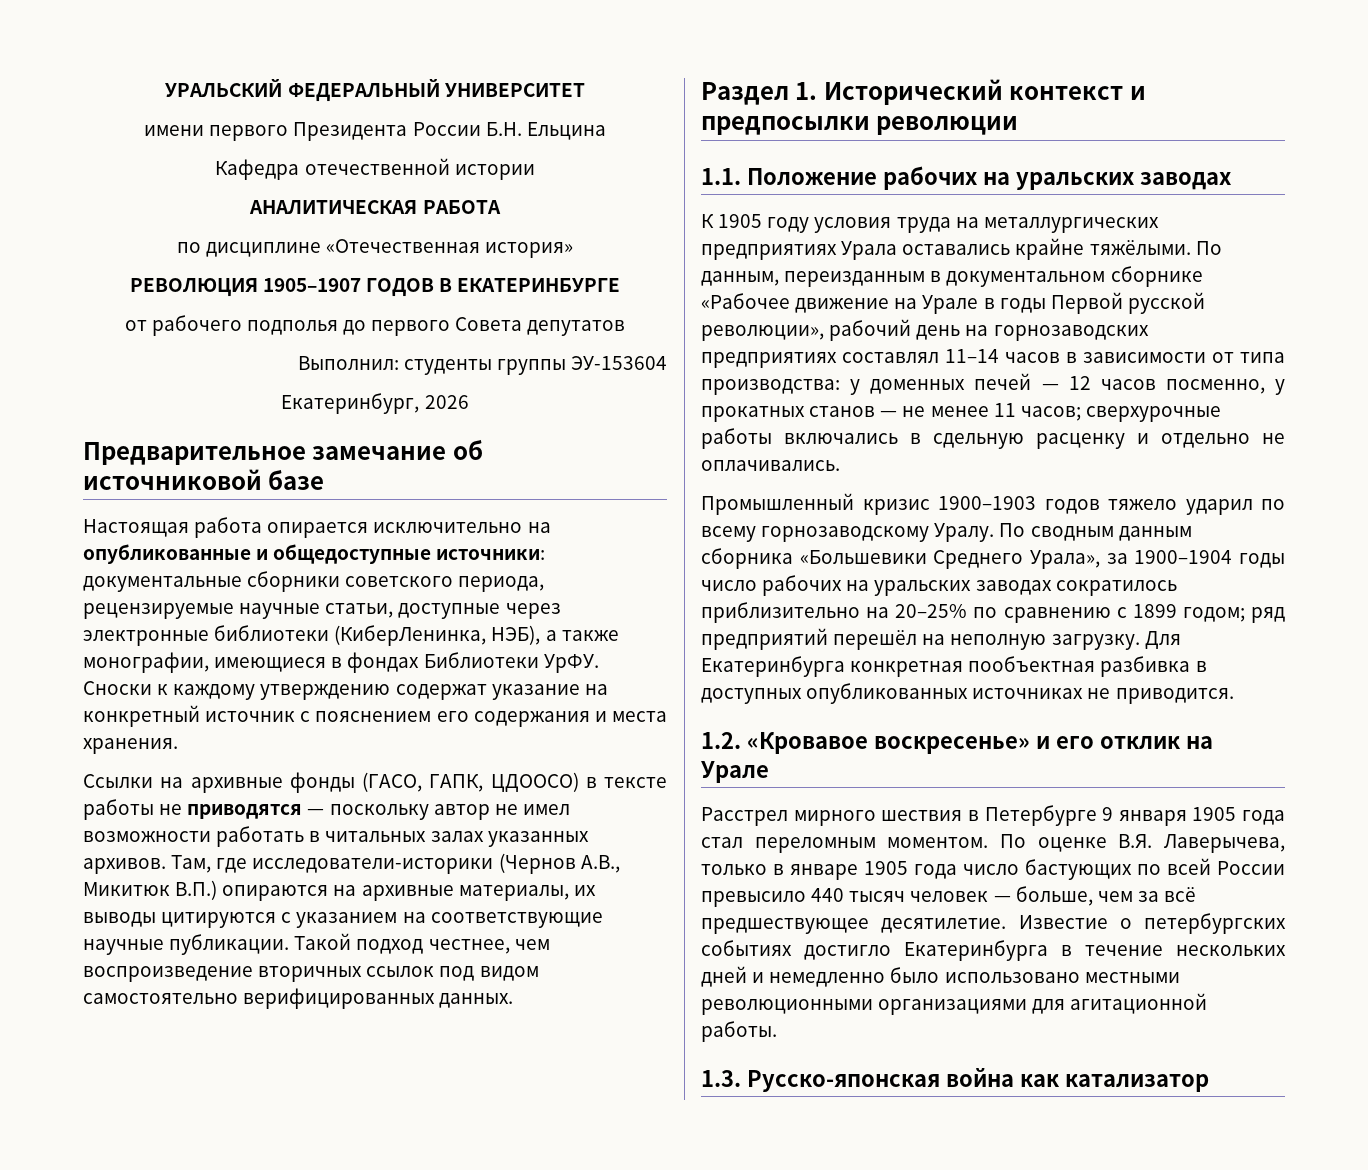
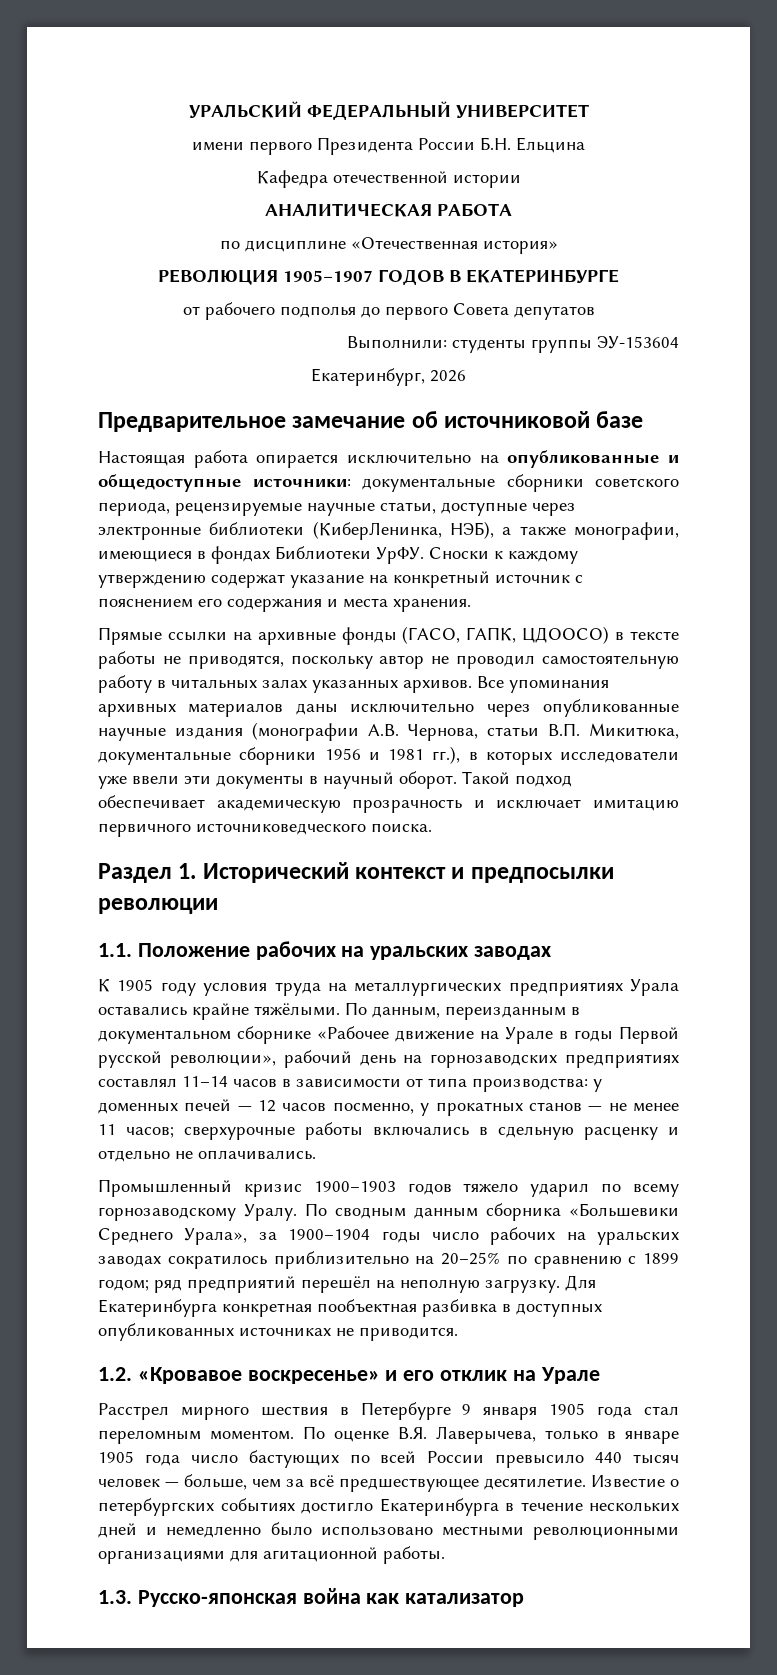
[297,356,399,370] Выполнил: -> [347,336,447,349] Выполнили:
[83,774,153,788] Ссылки -> [98,627,227,645] Прямые ссылки
[187,804,325,819] приводятся — -> [187,655,284,669] приводятся,
[522,804,570,815] [83,826,305,847] имел возможности работать -> [456,655,679,669] [98,675,152,693] проводил самостоятельную работу
[171,853,620,874] [83,880,596,901] [83,912,603,928] [83,933,550,955] [83,966,539,982] [83,988,514,1009] Там, где исследователи-историки (Чернов А.В., Микитюк В.П.) опираются на архивные материалы, их выводы цитируются с указанием на соответствующие научные публикации. Такой подход честнее, чем воспроизведение вторичных ссылок под видом самостоятельно верифицированных данных. -> [477,676,609,693] [98,699,679,717] [98,722,679,741] [98,746,679,765] [98,771,572,789] [98,795,679,813] [98,823,432,837] Все упоминания архивных материалов даны исключительно через опубликованные научные издания (монографии А.В. Чернова, статьи В.П. Микитюка, документальные сборники 1956 и 1981 гг.), в которых исследователи уже ввели эти документы в научный оборот. Такой подход обеспечивает академическую прозрачность и исключает имитацию первичного источниковедческого поиска.

